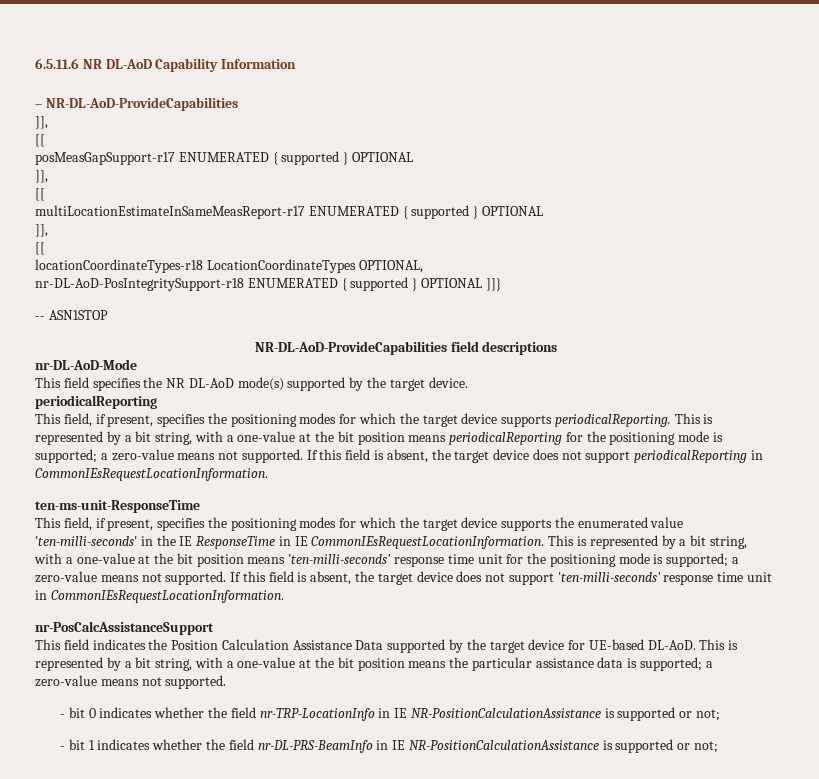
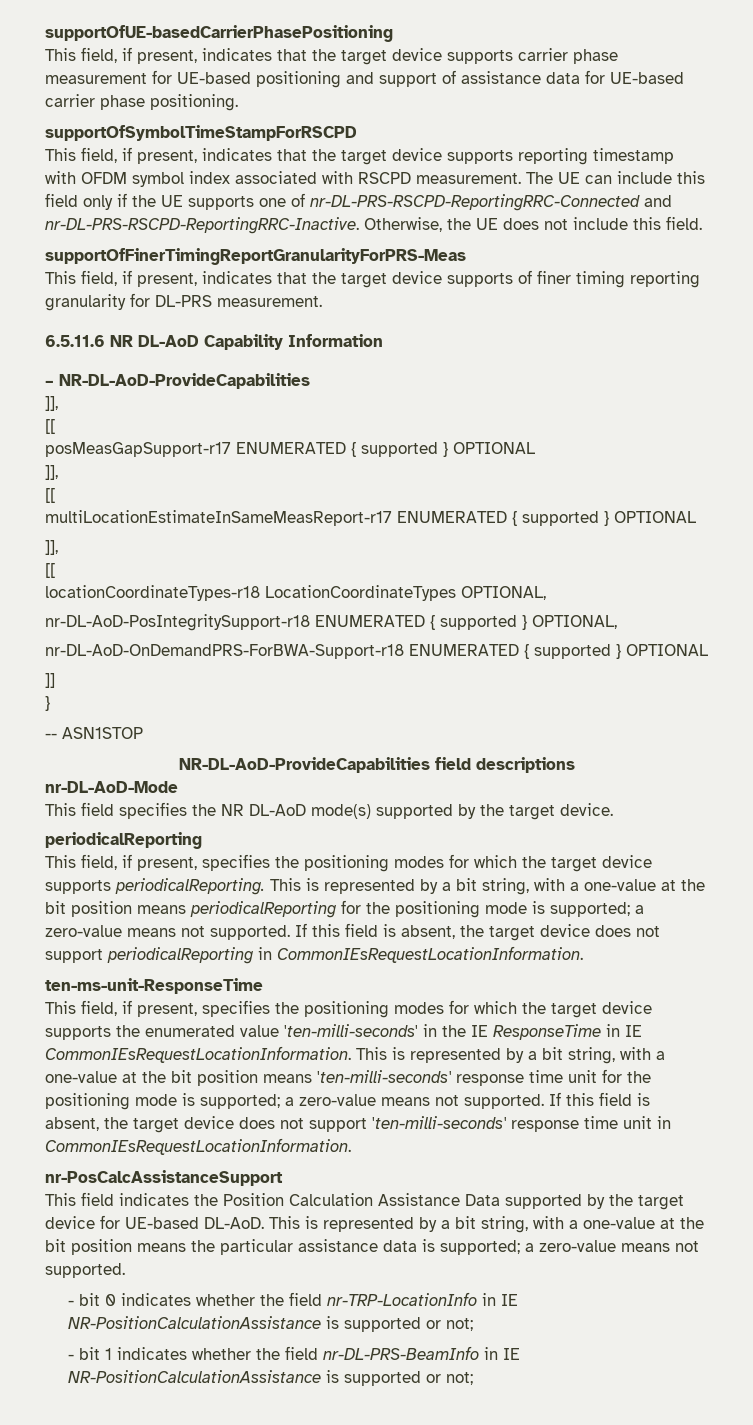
(35, 63) none -> [45,25,393,42] [45,47,618,65] [45,70,684,88] [45,94,238,111] [45,125,357,141] [45,147,674,165] [45,171,705,187] [45,193,672,211] [45,216,702,234] [45,248,466,265] [45,270,700,288] [45,293,322,311] supportOfUE-basedCarrierPhasePositioning // This field, if present, indicates that the target device supports carrier phase measurement for UE-based positioning and support of assistance data for UE-based carrier phase positioning. // supportOfSymbolTimeStampForRSCPD // This field, if present, indicates that the target device supports reporting timestamp with OFDM symbol index associated with RSCPD measurement. The UE can include this field only if the UE supports one of nr-DL-PRS-RSCPD-ReportingRRC-Connected and nr-DL-PRS-RSCPD-ReportingRRC-Inactive. Otherwise, the UE does not include this field. // supportOfFinerTimingReportGranularityForPRS-Meas // This field, if present, indicates that the target device supports of finer timing reporting granularity for DL-PRS measurement. //
[420,278,501,291] OPTIONAL ]]} -> [532,615,617,629] [45,644,708,659] [45,673,55,688] [45,696,50,711] OPTIONAL, // nr-DL-AoD-OnDemandPRS-ForBWA-Support-r18 ENUMERATED { supported } OPTIONAL // ]] // }

